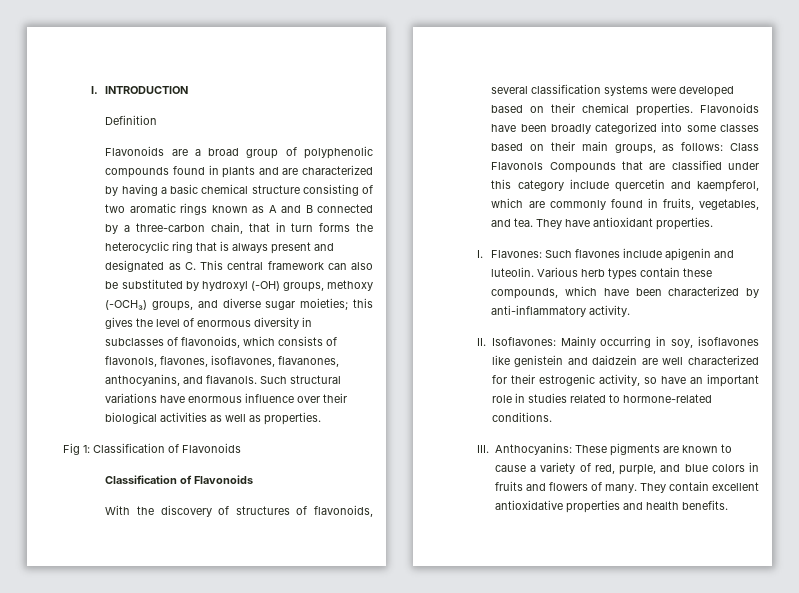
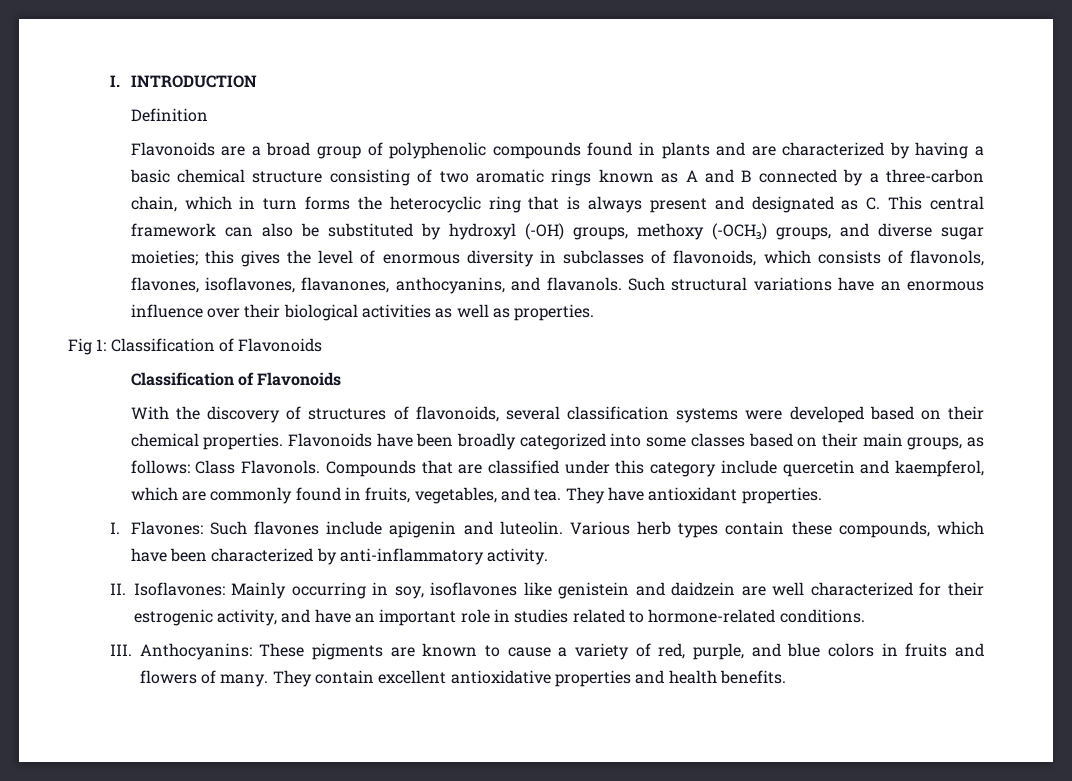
[248,223,270,232] that -> [184,196,232,210] which
(186, 399) none -> [880,281,901,291] an
[491,162,544,170] Flavonols -> [241,460,321,474] Flavonols.
[643,377,657,384] so -> [281,609,311,623] and

